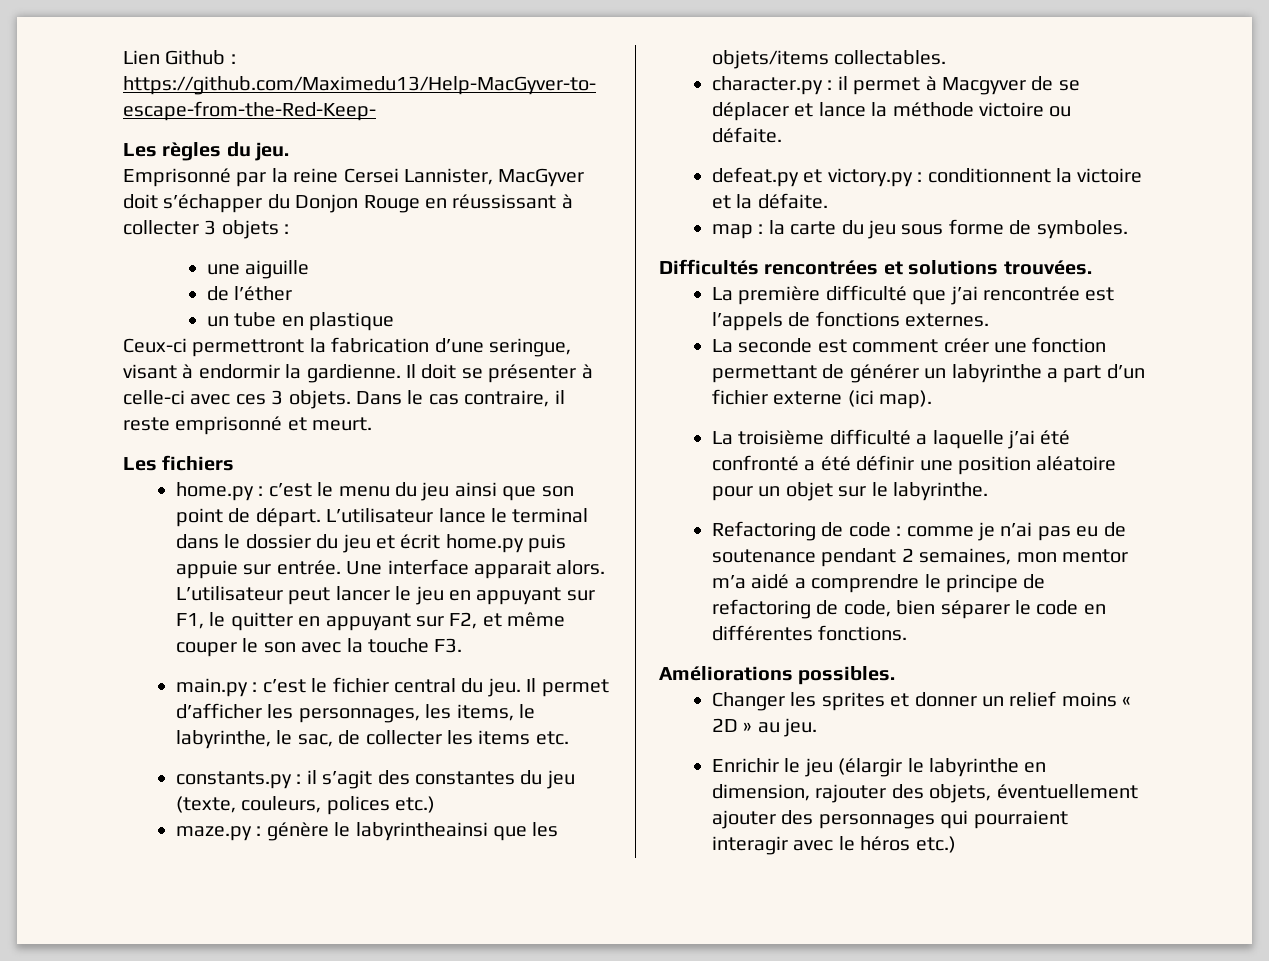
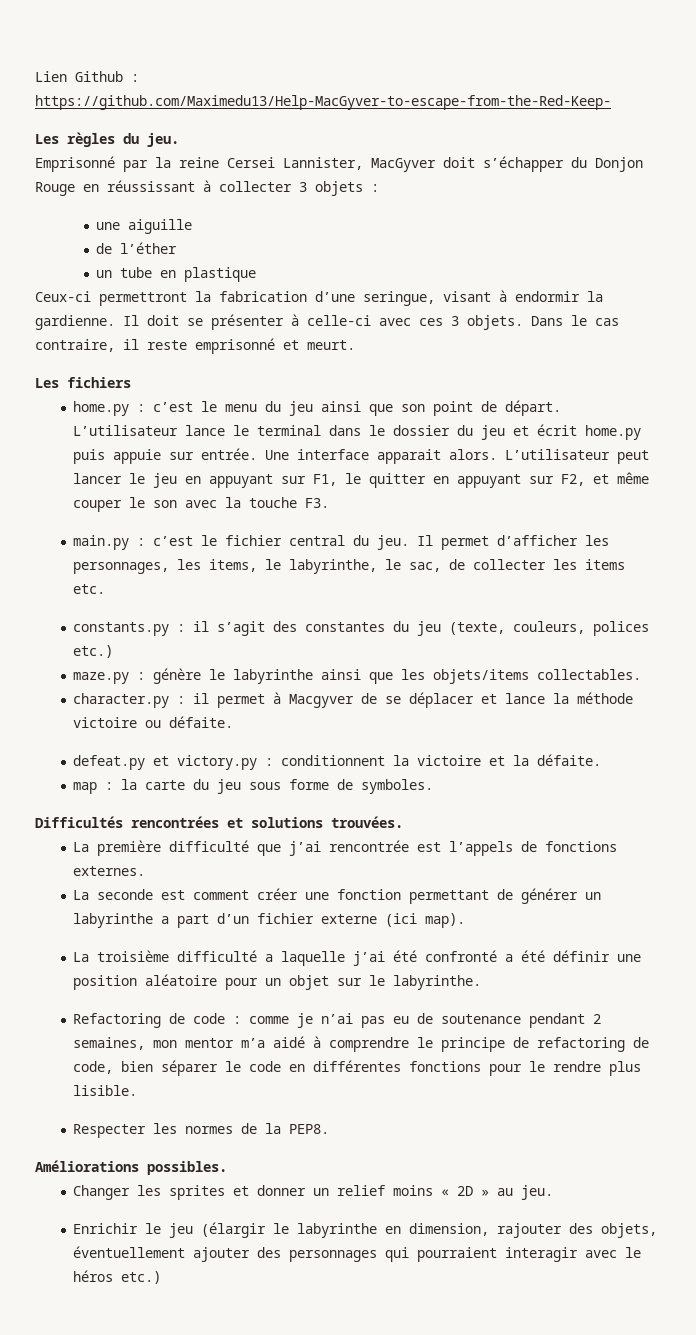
[355,822,488,841] labyrintheainsi -> [233,669,362,684] labyrinthe ainsi
[794,578,806,589] a -> [313,1036,322,1048] à
[818,625,908,641] fonctions. -> [409,1061,642,1076] [73,1085,138,1096] [73,1123,330,1138] fonctions pour le rendre plus lisible. // Respecter les normes de la PEP8.

